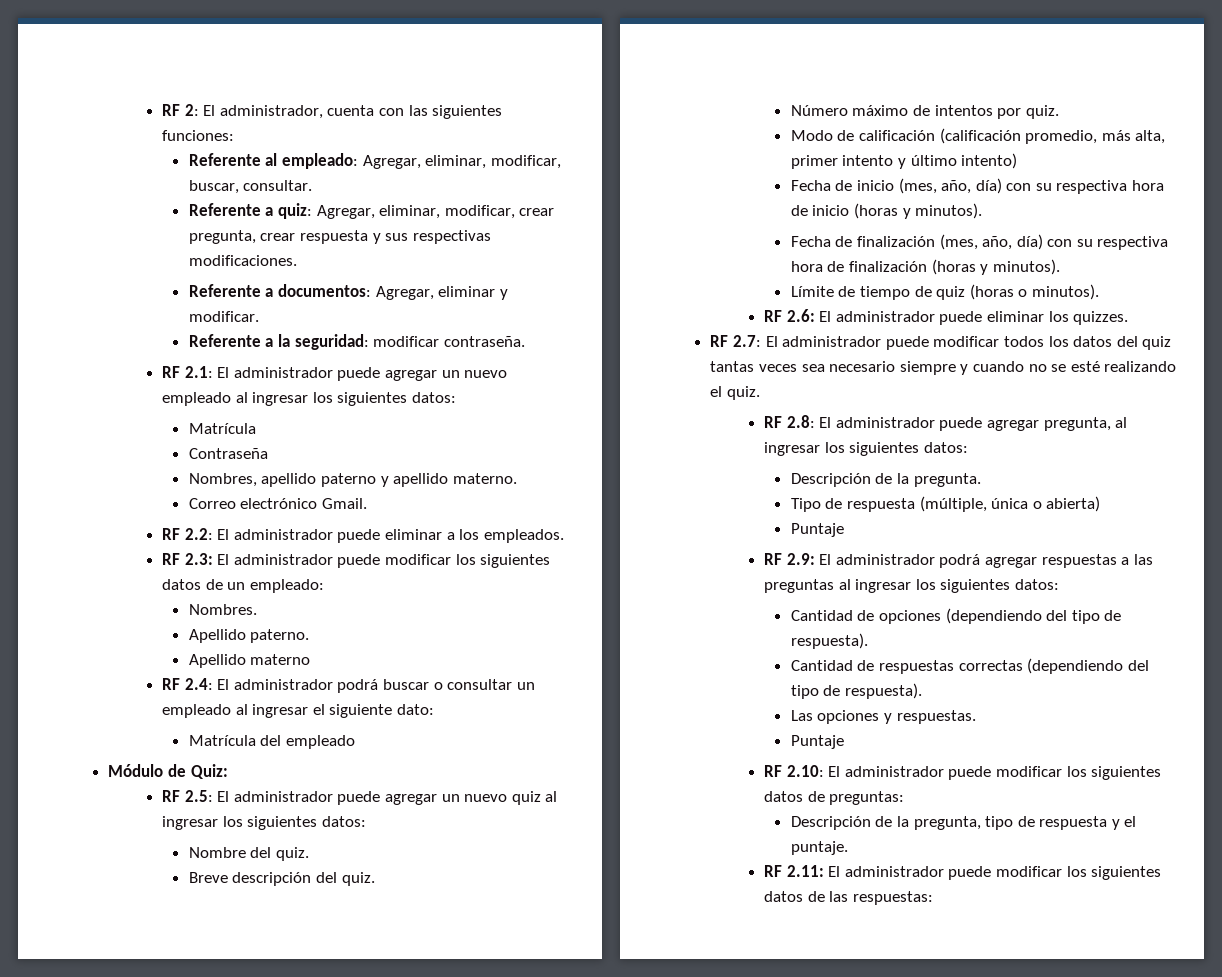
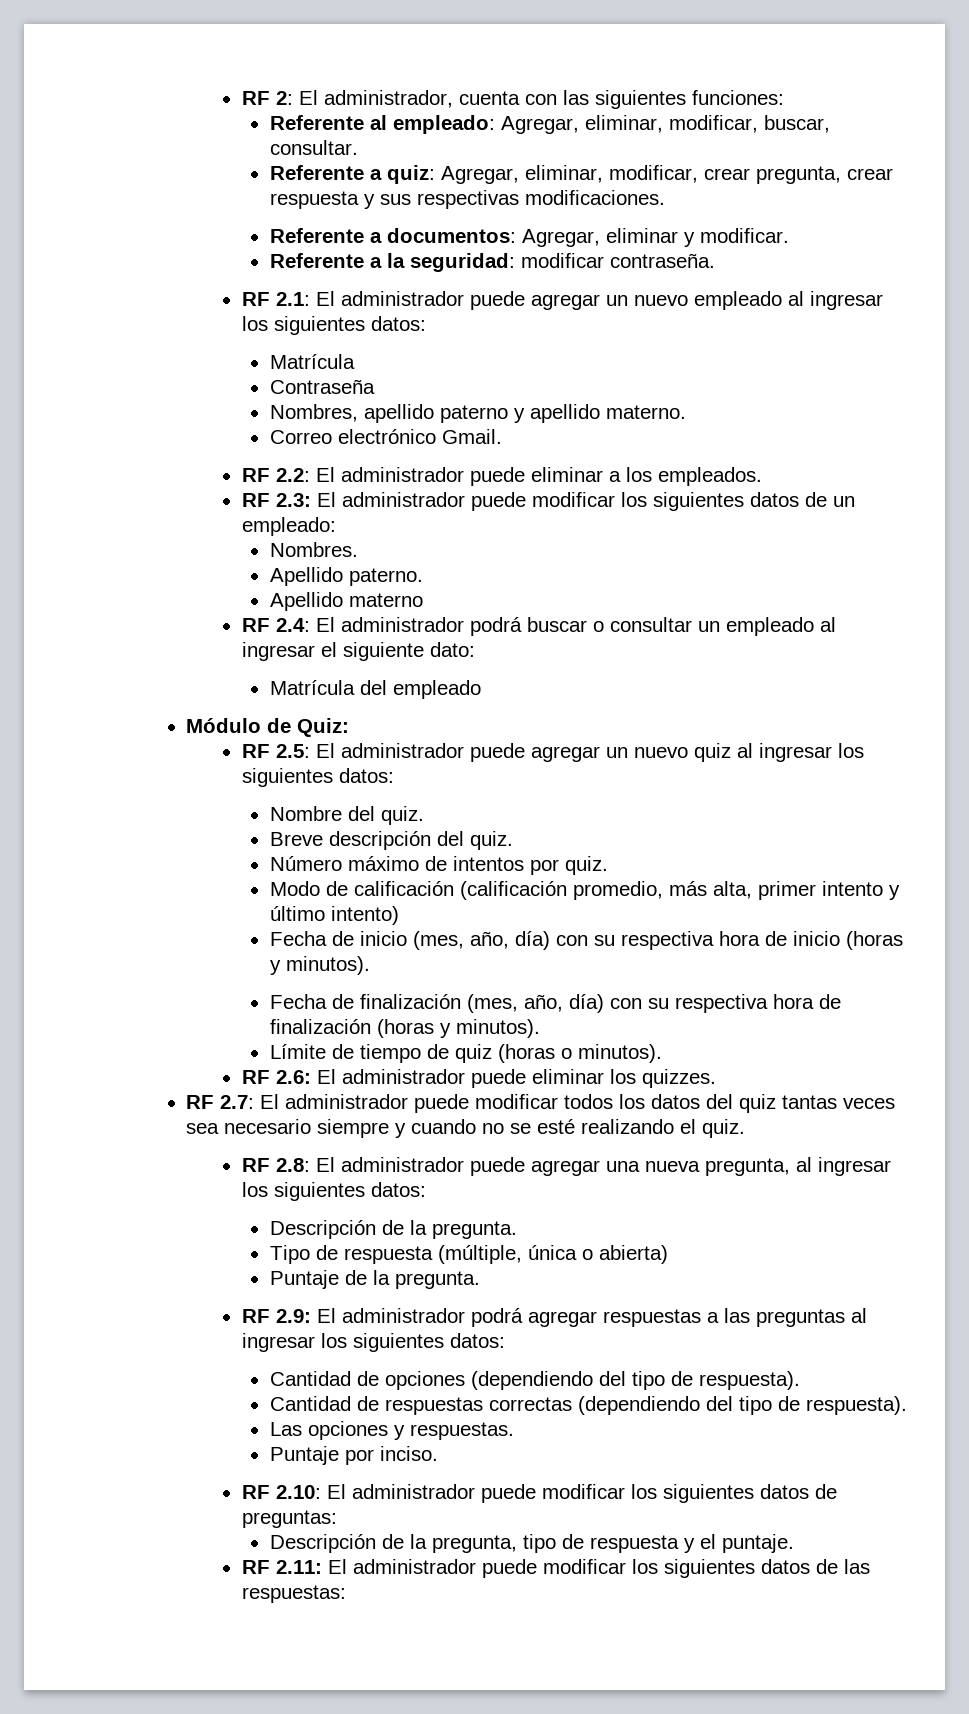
(1039, 425) none -> [605,1161,700,1172] una nueva
(844, 530) none -> [344,1270,480,1289] de la pregunta.
(844, 742) none -> [344,1446,438,1465] por inciso.

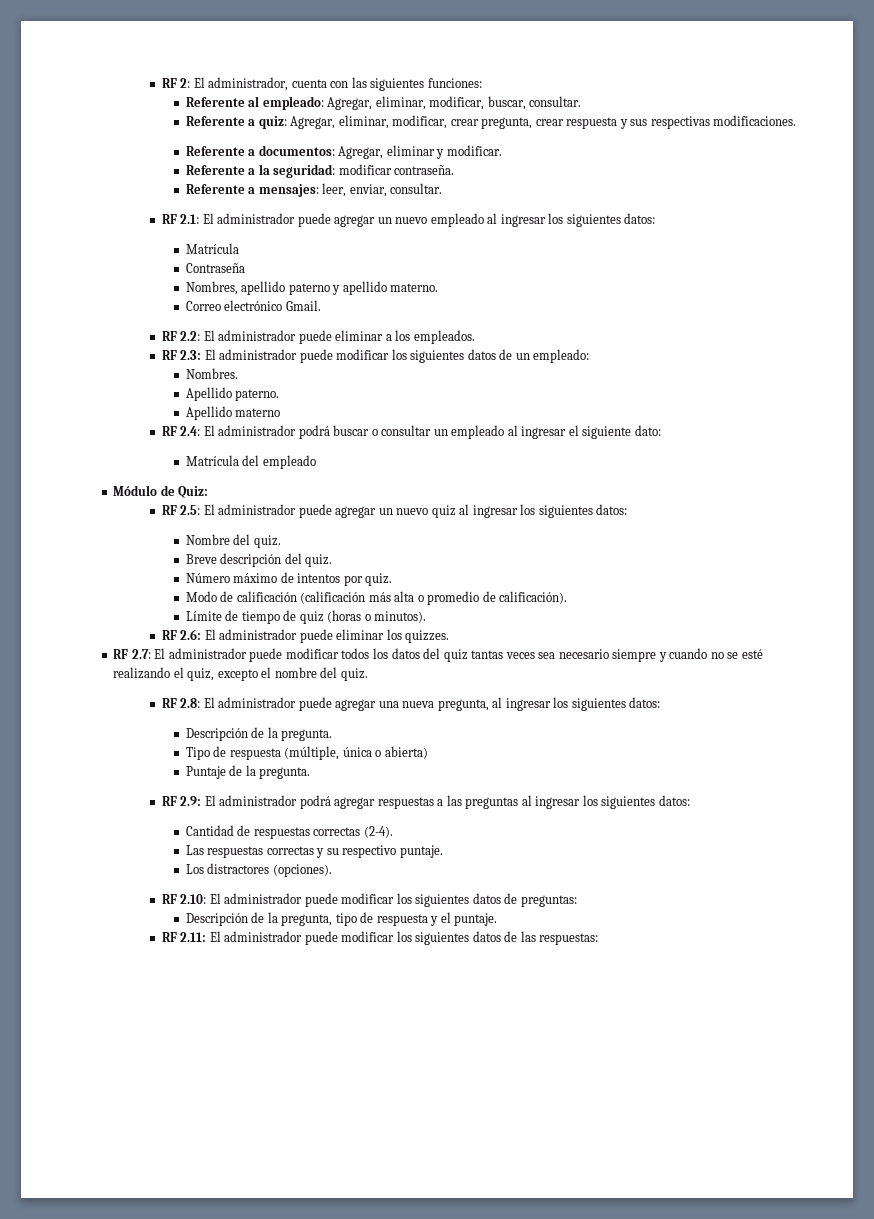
(715, 260) none -> [185,183,443,197] // Referente a mensajes: leer, enviar, consultar.
[572,881,900,900] [269,906,399,925] [269,931,903,950] [269,956,370,975] [269,994,841,1013] [269,1019,540,1038] promedio, más alta, primer intento y último intento) // Fecha de inicio (mes, año, día) con su respectiva hora de inicio (horas y minutos). // Fecha de finalización (mes, año, día) con su respectiva hora de finalización (horas y minutos). -> [368,591,568,605] más alta o promedio de calificación).
(697, 1126) none -> [187,667,338,681] quiz, excepto el nombre del
[384,1371,800,1390] [269,1396,907,1415] [269,1421,514,1440] [269,1446,438,1465] opciones (dependiendo del tipo de respuesta). // Cantidad de respuestas correctas (dependiendo del tipo de respuesta). // Las opciones y respuestas. // Puntaje por inciso. -> [253,826,393,839] [185,845,443,858] [185,863,332,877] respuestas correctas (2-4). // Las respuestas correctas y su respectivo puntaje. // Los distractores (opciones).

